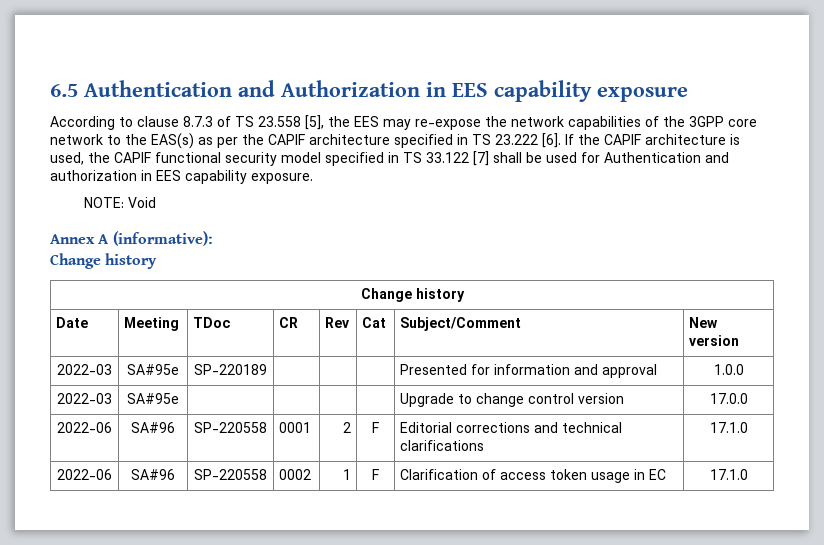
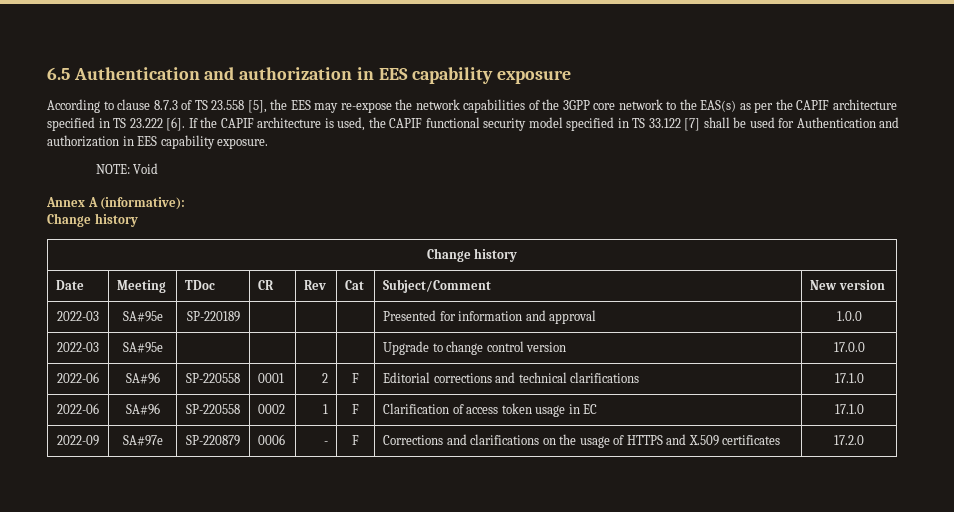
[281,80,420,97] Authorization -> [239,67,353,80] authorization
(748, 474) none -> [57,435,99,446] [122,435,163,446] [186,435,240,446] [258,434,286,445] [323,441,328,445] [352,435,359,445] [383,434,781,448] [834,435,864,445] // 2022-09 | SA#97e | SP-220879 | 0006 | - | F | Corrections and clarifications on the usage of HTTPS and X.509 certificates | 17.2.0

